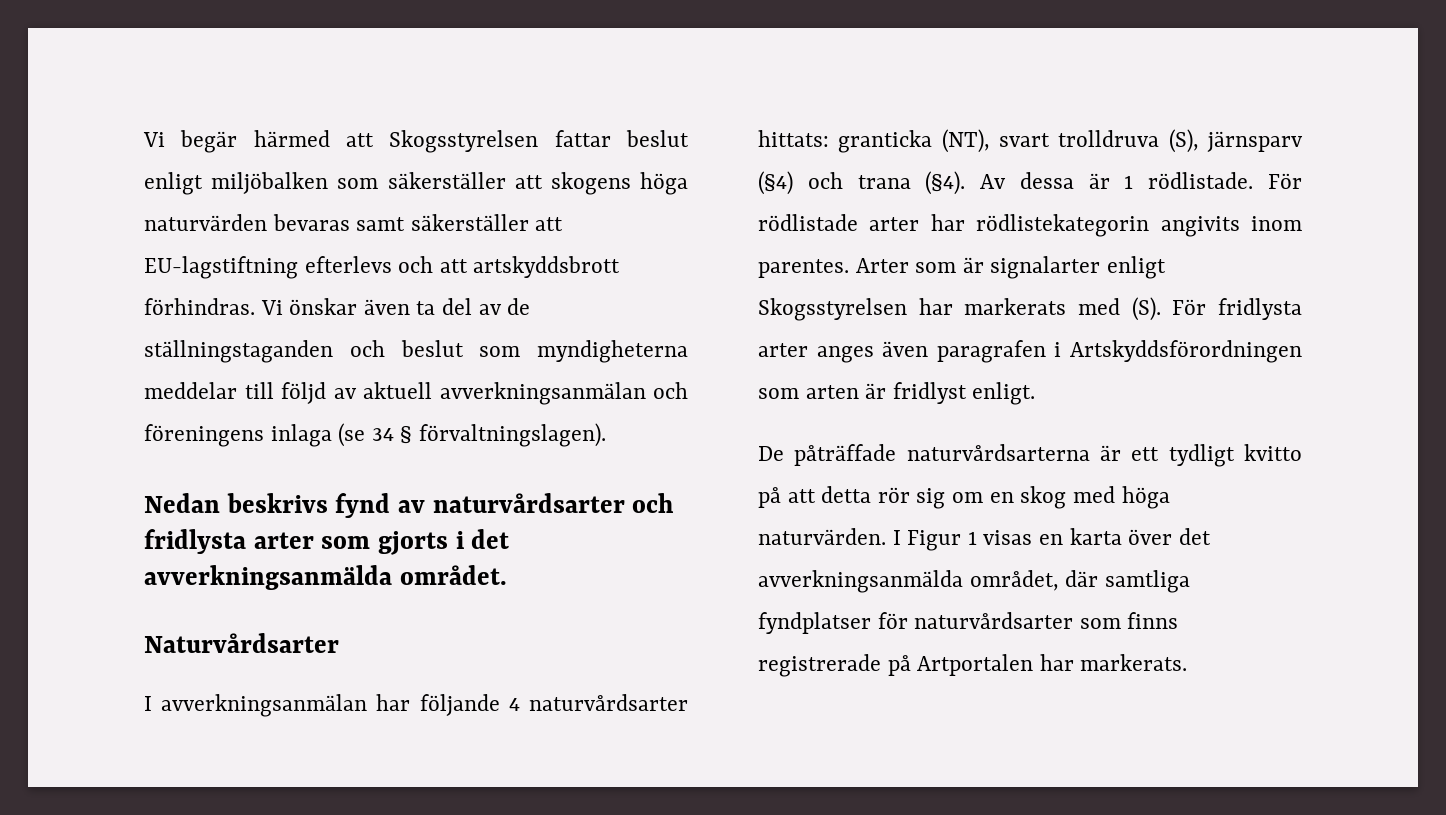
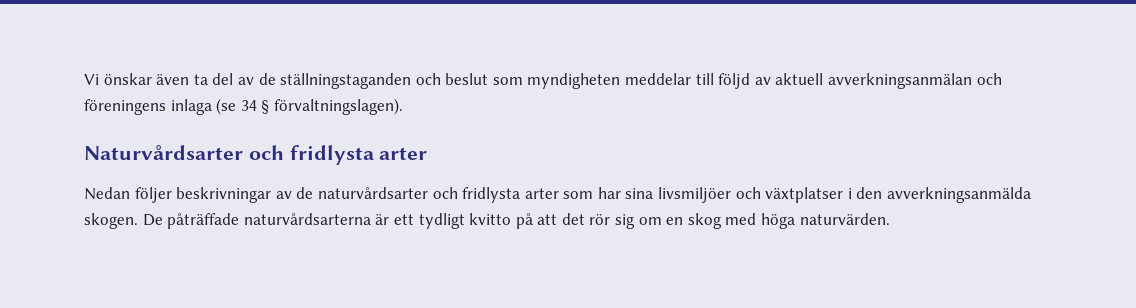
[143,130,689,153] [144,172,689,195] [144,214,564,231] [144,256,621,279] [144,298,283,315] Vi begär härmed att Skogsstyrelsen fattar beslut enligt miljöbalken som säkerställer att skogens höga naturvärden bevaras samt säkerställer att EU-lagstiftning efterlevs och att artskyddsbrott förhindras. Vi -> [84,74,99,85] Vi
[537,340,688,363] myndigheterna -> [527,73,621,89] myndigheten
[144,493,426,518] Nedan beskrivs fynd av -> [84,145,428,165] [84,187,314,203] Naturvårdsarter och fridlysta arter // Nedan följer beskrivningar av de
[378,529,510,555] [144,565,507,590] [144,633,339,653] [144,694,688,717] [758,129,1303,153] [758,171,1302,195] [758,214,1302,237] [758,256,1167,279] [758,297,1302,321] [758,340,1302,363] [758,382,1036,405] gjorts i det avverkningsanmälda området. // Naturvårdsarter // I avverkningsanmälan har följande 4 naturvårdsarter hittats: granticka (NT), svart trolldruva (S), järnsparv (§4) och trana (§4). Av dessa är 1 rödlistade. För rödlistade arter har rödlistekategorin angivits inom parentes. Arter som är signalarter enligt Skogsstyrelsen har markerats med (S). För fridlysta arter anges även paragrafen i Artskyddsförordningen som arten är fridlyst enligt. // -> [597,187,1032,203] [84,213,138,229] har sina livsmiljöer och växtplatser i den avverkningsanmälda skogen.
[821,486,872,503] detta -> [561,213,585,225] det
[892,528,1211,551] [758,570,1190,593] [758,612,1179,634] [758,654,1188,677] I Figur 1 visas en karta över det avverkningsanmälda området, där samtliga fyndplatser för naturvårdsarter som finns registrerade på Artportalen har markerats. -> (890, 219) none

